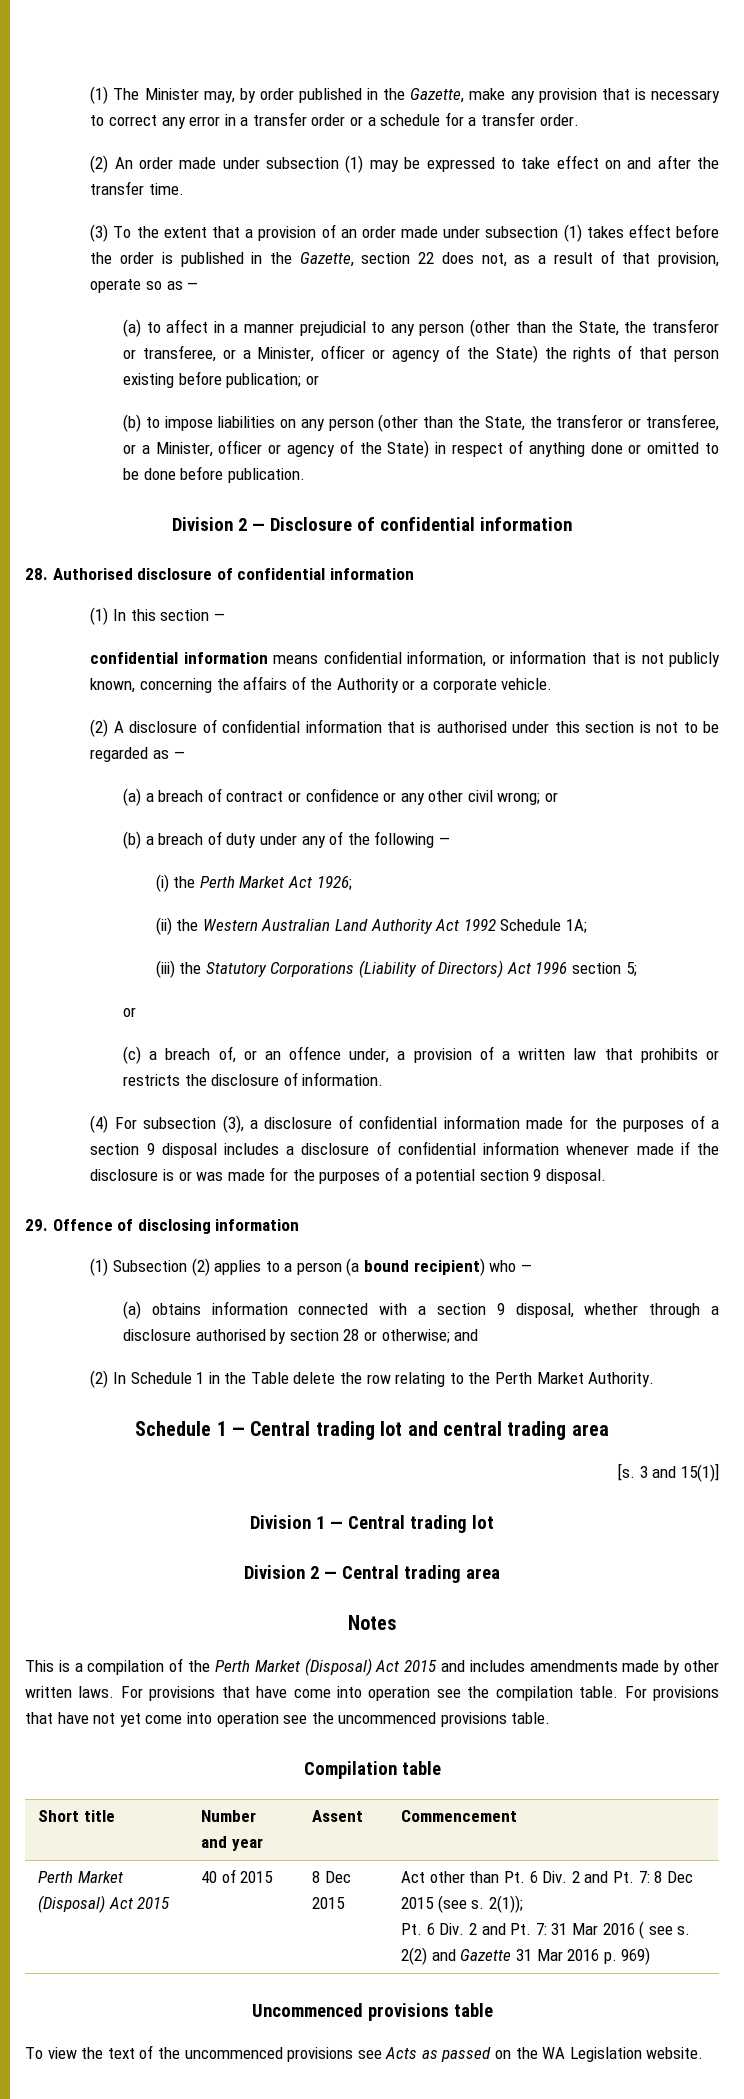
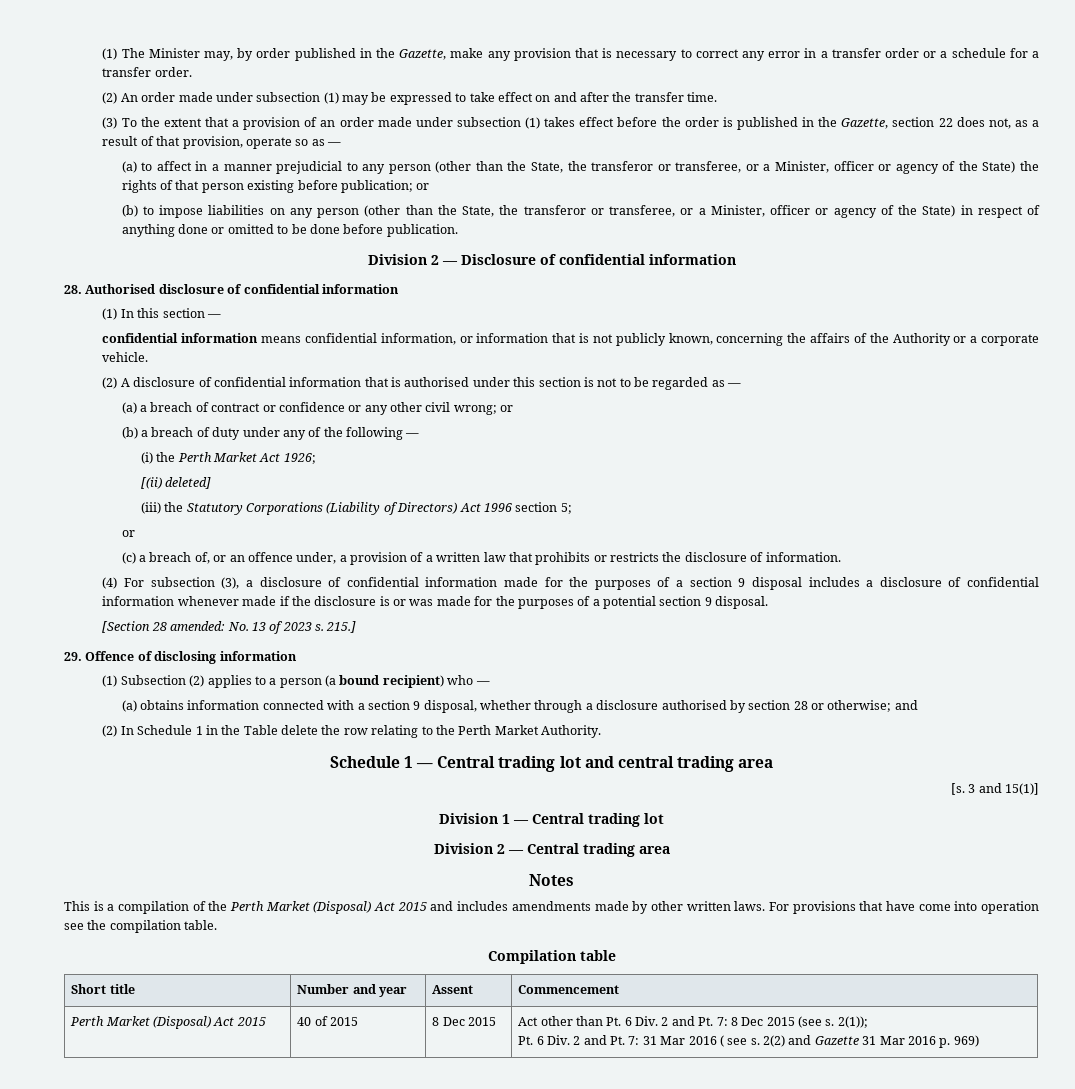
[155,917,587,935] (ii) the Western Australian Land Authority Act 1992 Schedule 1A; -> [140,477,212,489] [(ii) deleted]
(606, 1176) none -> [102,621,357,634] // [Section 28 amended: No. 13 of 2023 s. 215.]
[624,1686,720,1701] [25,1712,551,1727] For provisions that have not yet come into operation see the uncommenced provisions table. -> (218, 925) none
[251,2003,493,2021] [25,2045,704,2062] // Uncommenced provisions table // To view the text of the uncommenced provisions see Acts as passed on the WA Legislation website. -> (979, 1041) none

